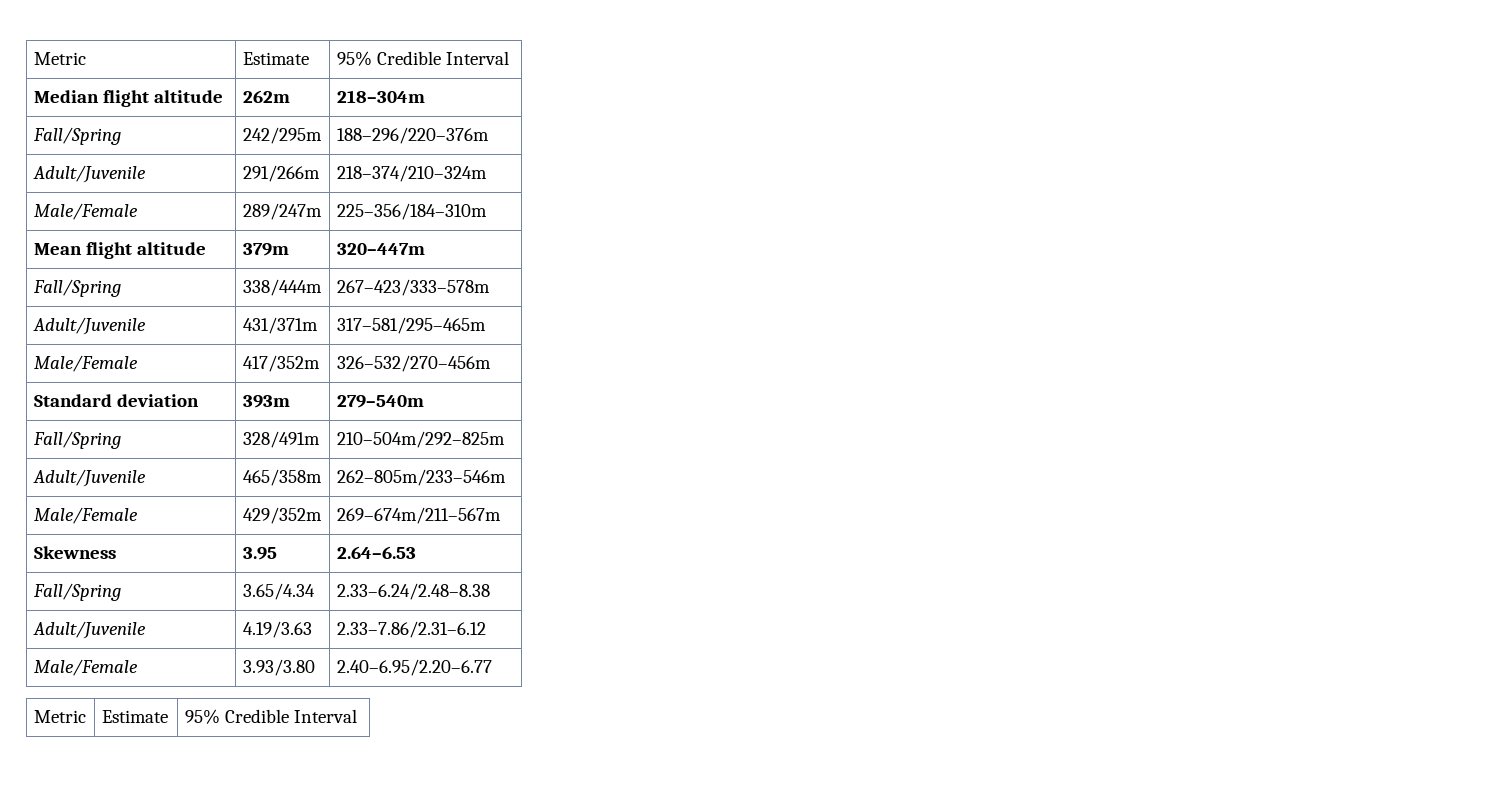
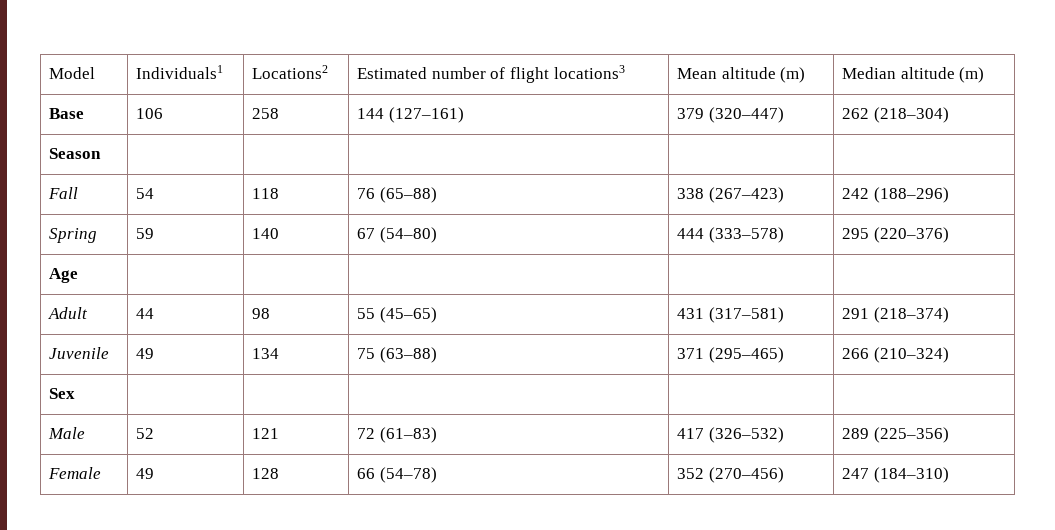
[33,52,86,65] [242,52,309,65] [336,51,510,66] [33,90,224,107] [242,90,290,103] [336,90,425,103] [32,127,121,145] [242,127,322,144] [336,127,489,144] [32,165,146,183] [242,165,320,182] [336,165,487,182] [33,203,138,220] [242,203,322,220] [336,203,487,220] [33,242,207,259] [242,243,289,256] [336,243,425,255] [32,279,121,297] [242,279,322,296] [336,279,490,296] [32,317,146,335] [242,317,318,334] [336,317,486,334] [33,355,138,372] [242,355,320,372] [336,355,491,372] [33,394,199,407] [242,395,290,408] [336,395,424,408] [32,431,121,449] [242,431,320,448] [336,431,505,448] [32,469,146,487] [242,469,322,486] [336,469,506,486] [33,507,138,524] [242,507,322,524] [336,507,501,524] [33,546,116,559] [242,547,277,560] [336,546,416,559] [32,583,121,601] [242,583,315,600] [336,583,490,600] [32,621,146,639] [242,621,312,638] [336,621,486,638] [33,659,138,676] [242,659,315,676] [336,659,492,676] [33,710,86,723] [101,710,168,723] [184,709,358,724] Metric | Estimate | 95% Credible Interval // Median flight altitude | 262m | 218–304m // Fall/Spring | 242/295m | 188–296/220–376m // Adult/Juvenile | 291/266m | 218–374/210–324m // Male/Female | 289/247m | 225–356/184–310m // Mean flight altitude | 379m | 320–447m // Fall/Spring | 338/444m | 267–423/333–578m // Adult/Juvenile | 431/371m | 317–581/295–465m // Male/Female | 417/352m | 326–532/270–456m // Standard deviation | 393m | 279–540m // Fall/Spring | 328/491m | 210–504m/292–825m // Adult/Juvenile | 465/358m | 262–805m/233–546m // Male/Female | 429/352m | 269–674m/211–567m // Skewness | 3.95 | 2.64–6.53 // Fall/Spring | 3.65/4.34 | 2.33–6.24/2.48–8.38 // Adult/Juvenile | 4.19/3.63 | 2.33–7.86/2.31–6.12 // Male/Female | 3.93/3.80 | 2.40–6.95/2.20–6.77 // Metric | Estimate | 95% Credible Interval -> [49,67,96,79] [136,65,224,79] [252,65,329,79] [357,65,625,83] [677,67,806,83] [842,67,985,83] [49,108,85,119] [136,108,164,119] [252,108,280,119] [357,107,464,123] [677,107,784,123] [842,107,949,123] [49,148,102,159] [48,187,79,199] [136,188,155,199] [252,188,280,199] [357,187,437,203] [677,187,784,203] [842,187,949,203] [49,228,98,243] [136,228,155,239] [252,228,280,239] [357,227,437,243] [677,227,784,243] [842,227,949,243] [49,268,79,283] [48,307,89,319] [136,308,155,319] [252,308,271,319] [357,307,437,323] [677,307,784,323] [842,307,949,323] [49,347,110,359] [136,348,155,359] [252,348,280,359] [357,347,437,363] [677,347,784,363] [842,347,949,363] [49,388,76,399] [48,427,86,439] [136,428,155,439] [252,428,280,439] [357,427,437,443] [677,427,784,443] [842,427,949,443] [48,467,102,479] [136,468,155,479] [252,468,280,479] [357,467,437,483] [677,467,784,483] [842,467,949,483] Model | Individuals1 | Locations2 | Estimated number of flight locations3 | Mean altitude (m) | Median altitude (m) // Base | 106 | 258 | 144 (127–161) | 379 (320–447) | 262 (218–304) // Season | | | | | // Fall | 54 | 118 | 76 (65–88) | 338 (267–423) | 242 (188–296) // Spring | 59 | 140 | 67 (54–80) | 444 (333–578) | 295 (220–376) // Age | | | | | // Adult | 44 | 98 | 55 (45–65) | 431 (317–581) | 291 (218–374) // Juvenile | 49 | 134 | 75 (63–88) | 371 (295–465) | 266 (210–324) // Sex | | | | | // Male | 52 | 121 | 72 (61–83) | 417 (326–532) | 289 (225–356) // Female | 49 | 128 | 66 (54–78) | 352 (270–456) | 247 (184–310)

